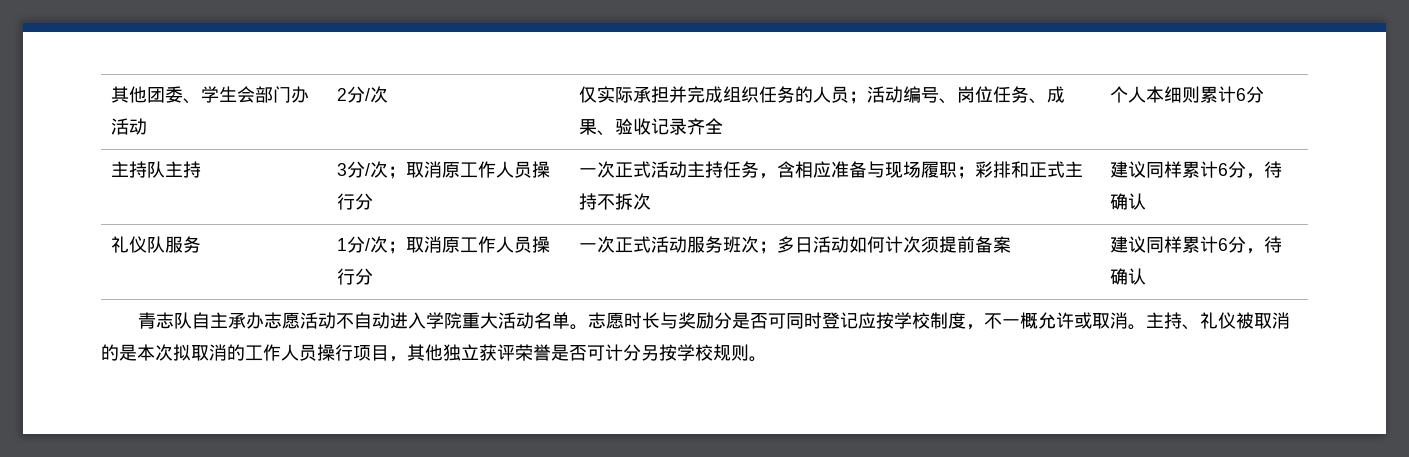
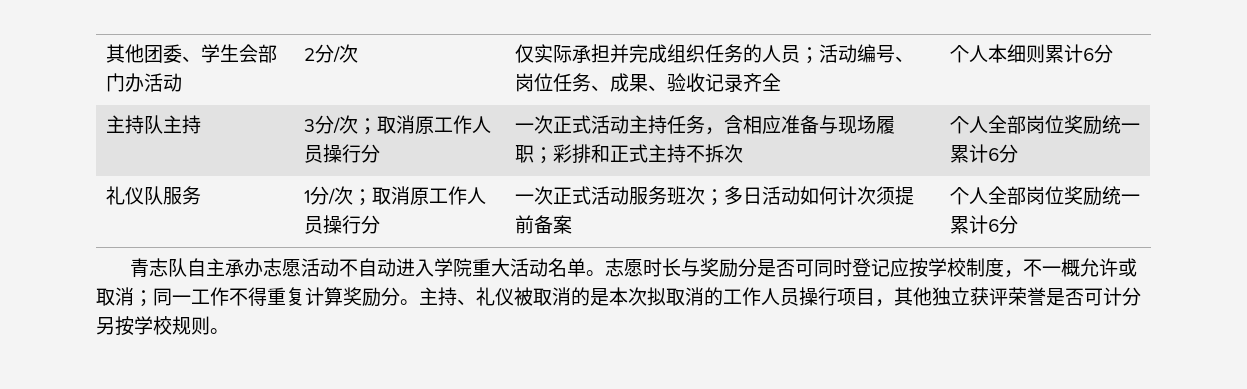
[1110,161,1283,179] [1110,193,1147,210] 建议同样累计6分，待确认 -> [950,115,1141,135] [950,144,1019,163] 个人全部岗位奖励统一累计6分
[1110,236,1283,254] [1110,268,1147,285] 建议同样累计6分，待确认 -> [950,186,1141,206] [950,215,1019,234] 个人全部岗位奖励统一累计6分
(1129, 320) none -> [134,287,400,307] ；同一工作不得重复计算奖励分

